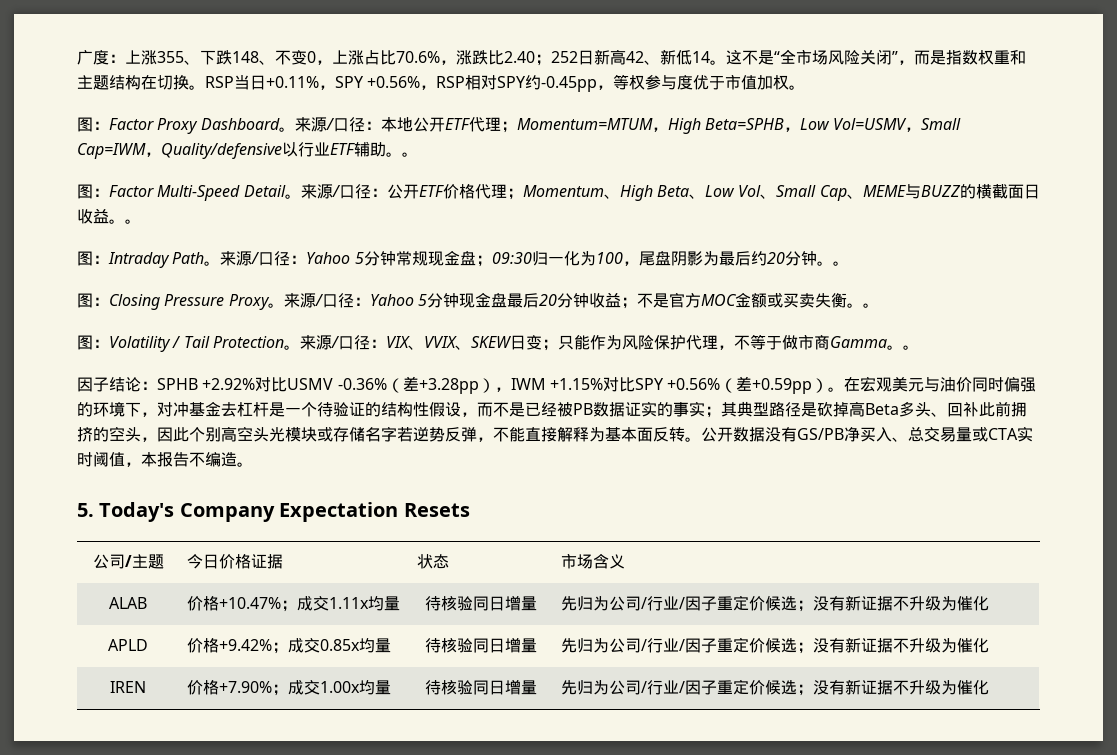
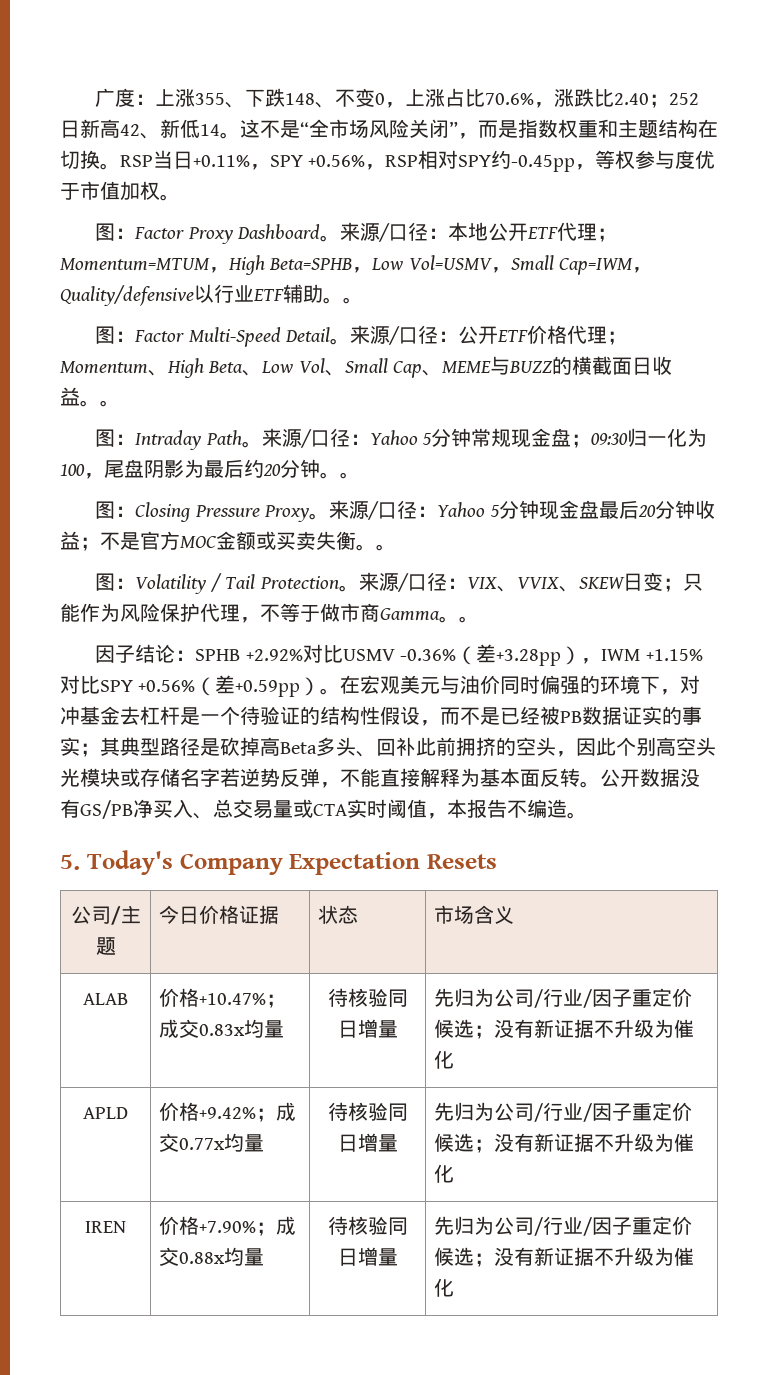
[328,597,369,609] 1.11x -> [198,1024,245,1036] 0.83x
[319,639,360,651] 0.85x -> [178,1138,225,1150] 0.77x
[319,681,360,693] 1.00x -> [178,1252,225,1264] 0.88x

